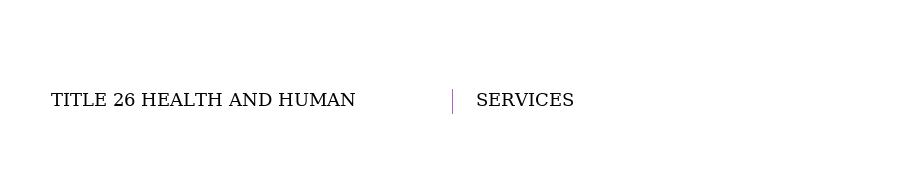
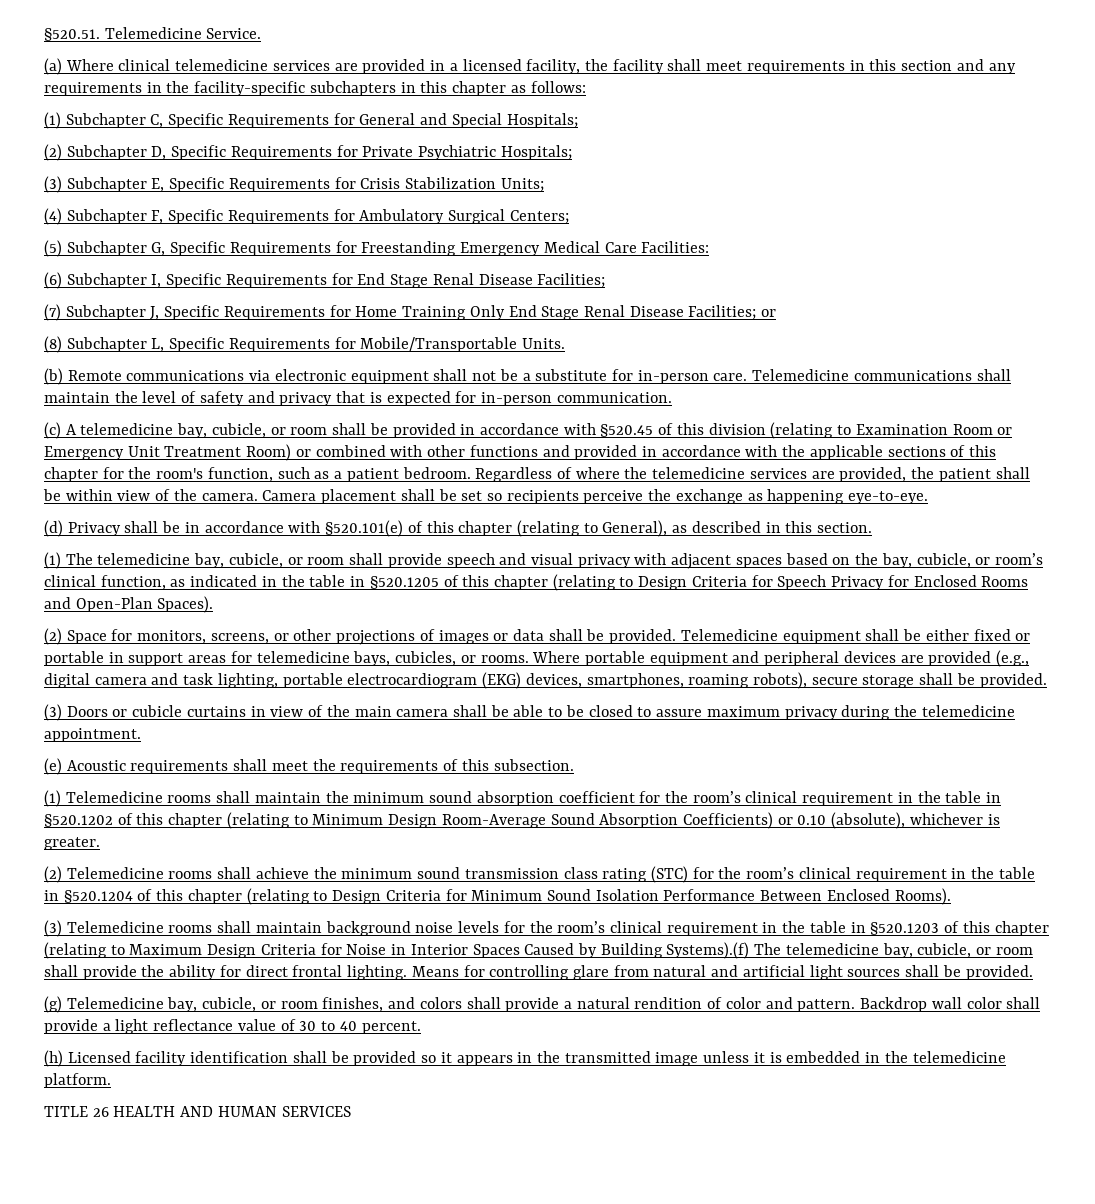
(51, 99) none -> [44,27,262,41] [44,58,1016,75] [44,81,586,96] [44,112,578,129] [44,144,572,161] [44,176,544,193] [44,208,569,225] [44,240,710,257] [44,272,606,289] [44,304,777,321] [44,336,566,353] [44,368,1011,385] [44,391,672,406] [44,422,1013,439] [44,444,997,461] [44,467,1030,482] [43,489,929,504] [44,520,873,537] [44,552,1043,569] [44,574,1029,591] [44,596,214,613] [44,628,1031,645] [44,650,1030,667] [44,672,1047,689] [44,704,1015,721] [44,728,141,742] [44,758,574,775] [44,790,1002,807] [44,812,1000,829] [44,837,100,850] [44,866,1035,883] [44,888,951,905] [44,920,1049,937] [44,942,1033,959] [44,965,1033,980] [44,996,1041,1013] [44,1019,421,1034] [44,1050,1006,1067] [44,1073,111,1088] §520.51. Telemedicine Service. // (a) Where clinical telemedicine services are provided in a licensed facility, the facility shall meet requirements in this section and any requirements in the facility-specific subchapters in this chapter as follows: // (1) Subchapter C, Specific Requirements for General and Special Hospitals; // (2) Subchapter D, Specific Requirements for Private Psychiatric Hospitals; // (3) Subchapter E, Specific Requirements for Crisis Stabilization Units; // (4) Subchapter F, Specific Requirements for Ambulatory Surgical Centers; // (5) Subchapter G, Specific Requirements for Freestanding Emergency Medical Care Facilities: // (6) Subchapter I, Specific Requirements for End Stage Renal Disease Facilities; // (7) Subchapter J, Specific Requirements for Home Training Only End Stage Renal Disease Facilities; or // (8) Subchapter L, Specific Requirements for Mobile/Transportable Units. // (b) Remote communications via electronic equipment shall not be a substitute for in-person care. Telemedicine communications shall maintain the level of safety and privacy that is expected for in-person communication. // (c) A telemedicine bay, cubicle, or room shall be provided in accordance with §520.45 of this division (relating to Examination Room or Emergency Unit Treatment Room) or combined with other functions and provided in accordance with the applicable sections of this chapter for the room's function, such as a patient bedroom. Regardless of where the telemedicine services are provided, the patient shall be within view of the camera. Camera placement shall be set so recipients perceive the exchange as happening eye-to-eye. // (d) Privacy shall be in accordance with §520.101(e) of this chapter (relating to General), as described in this section. // (1) The telemedicine bay, cubicle, or room shall provide speech and visual privacy with adjacent spaces based on the bay, cubicle, or room’s clinical function, as indicated in the table in §520.1205 of this chapter (relating to Design Criteria for Speech Privacy for Enclosed Rooms and Open-Plan Spaces). // (2) Space for monitors, screens, or other projections of images or data shall be provided. Telemedicine equipment shall be either fixed or portable in support areas for telemedicine bays, cubicles, or rooms. Where portable equipment and peripheral devices are provided (e.g., digital camera and task lighting, portable electrocardiogram (EKG) devices, smartphones, roaming robots), secure storage shall be provided. // (3) Doors or cubicle curtains in view of the main camera shall be able to be closed to assure maximum privacy during the telemedicine appointment. // (e) Acoustic requirements shall meet the requirements of this subsection. // (1) Telemedicine rooms shall maintain the minimum sound absorption coefficient for the room’s clinical requirement in the table in §520.1202 of this chapter (relating to Minimum Design Room-Average Sound Absorption Coefficients) or 0.10 (absolute), whichever is greater. // (2) Telemedicine rooms shall achieve the minimum sound transmission class rating (STC) for the room’s clinical requirement in the table in §520.1204 of this chapter (relating to Design Criteria for Minimum Sound Isolation Performance Between Enclosed Rooms). // (3) Telemedicine rooms shall maintain background noise levels for the room’s clinical requirement in the table in §520.1203 of this chapter (relating to Maximum Design Criteria for Noise in Interior Spaces Caused by Building Systems).(f) The telemedicine bay, cubicle, or room shall provide the ability for direct frontal lighting. Means for controlling glare from natural and artificial light sources shall be provided. // (g) Telemedicine bay, cubicle, or room finishes, and colors shall provide a natural rendition of color and pattern. Backdrop wall color shall provide a light reflectance value of 30 to 40 percent. // (h) Licensed facility identification shall be provided so it appears in the transmitted image unless it is embedded in the telemedicine platform. //

